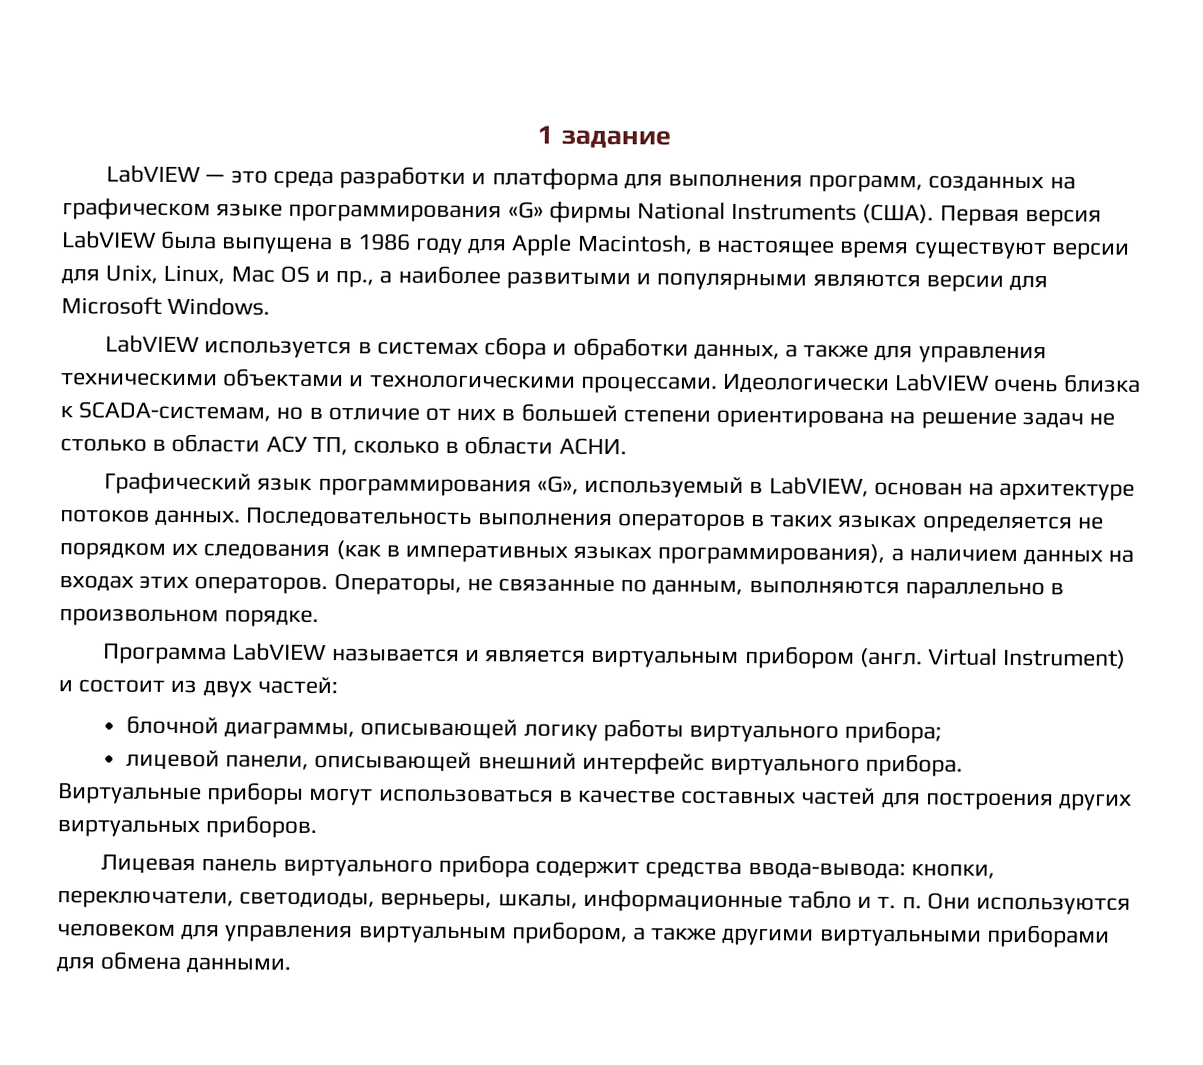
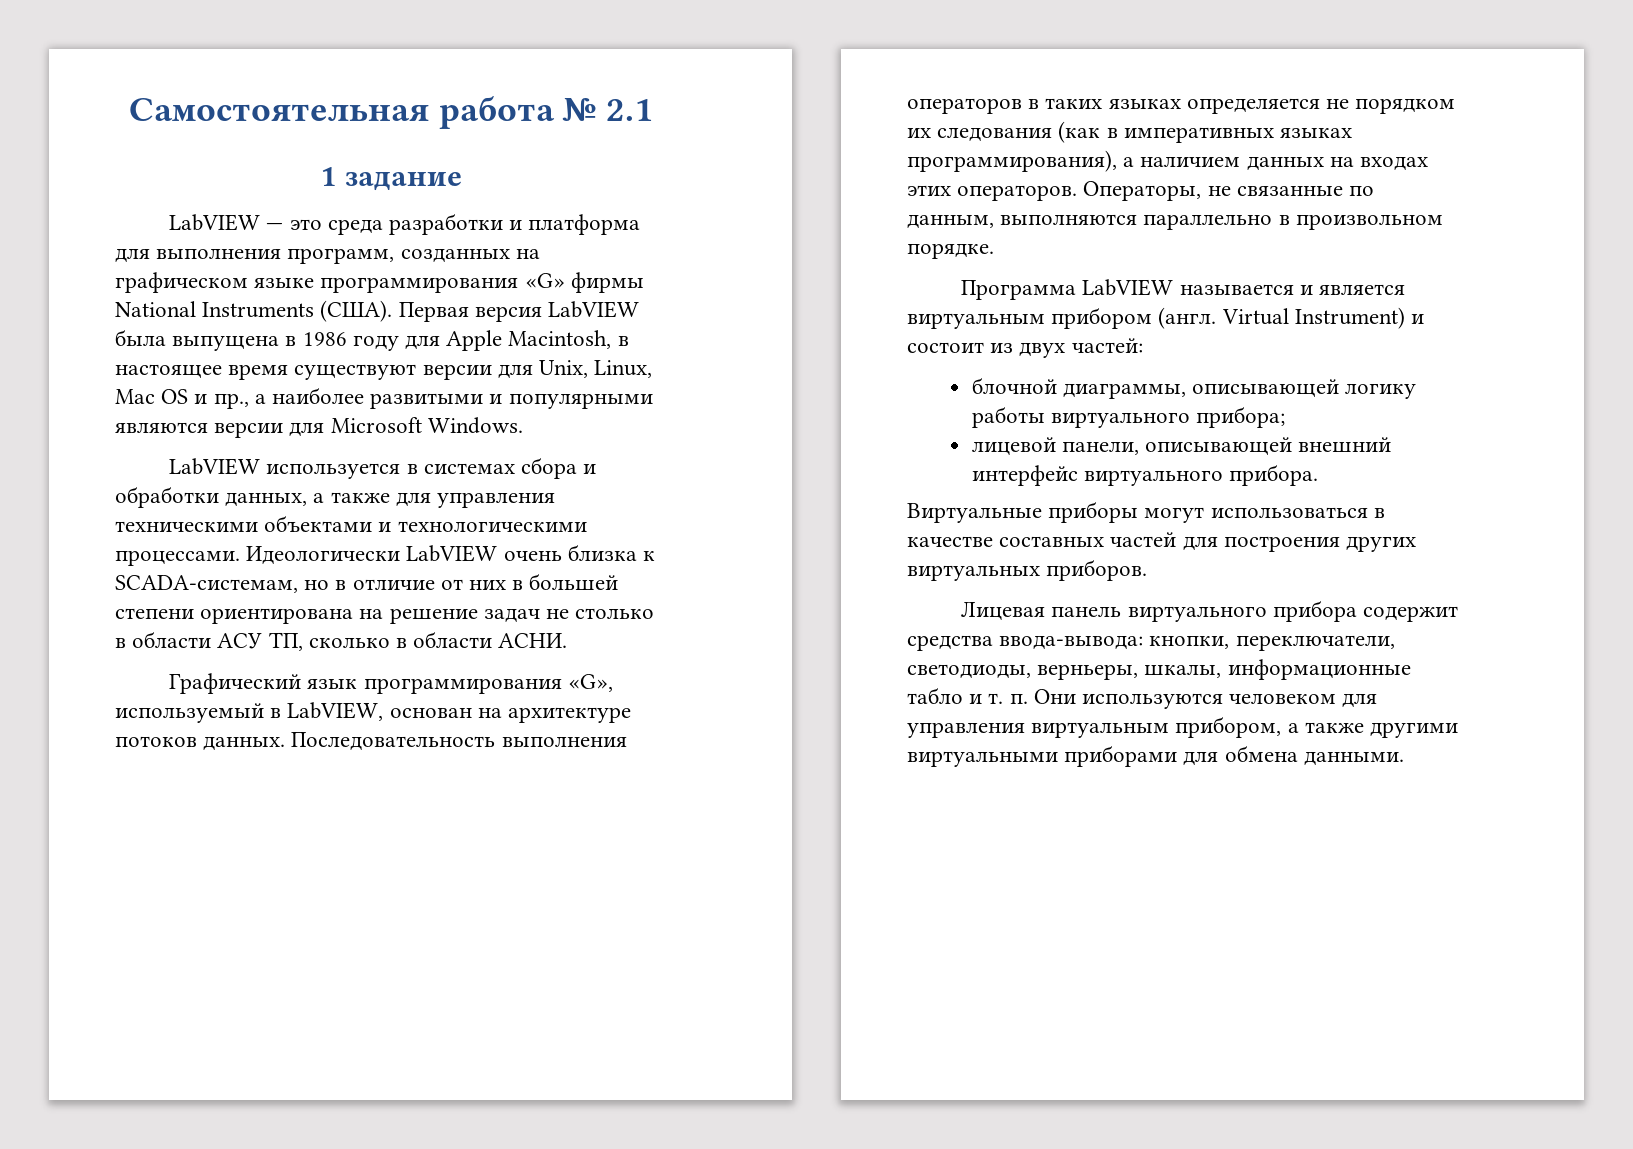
(537, 134) none -> [128,96,654,129] Самостоятельная работа № 2.1 //

